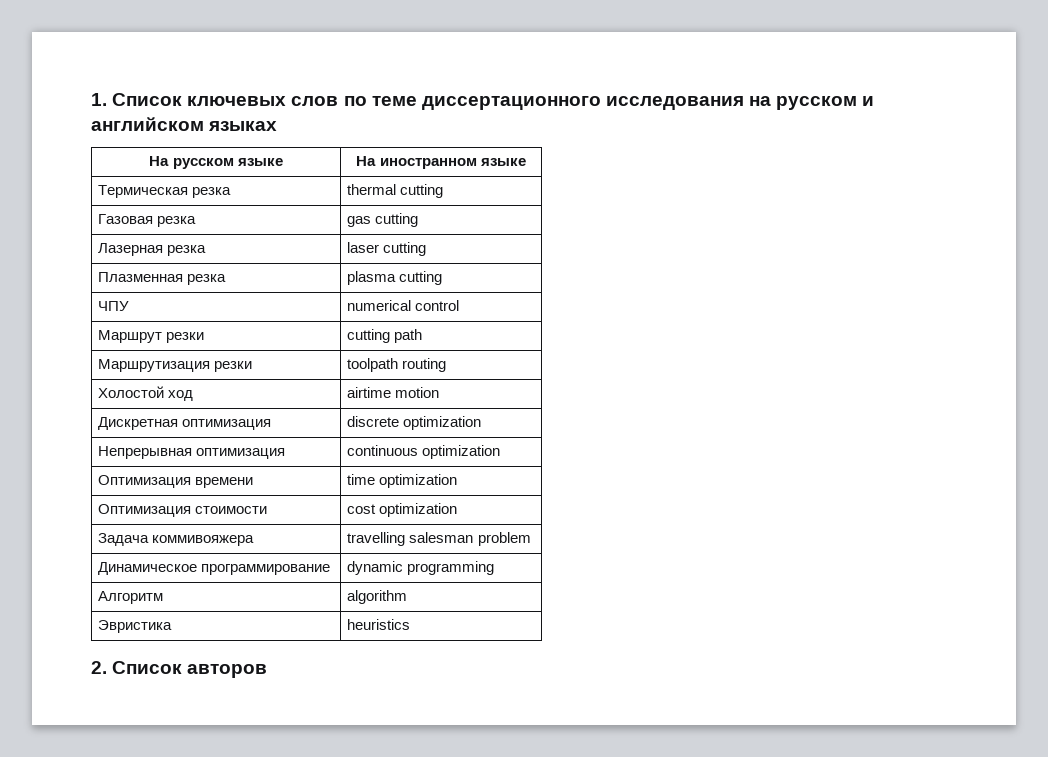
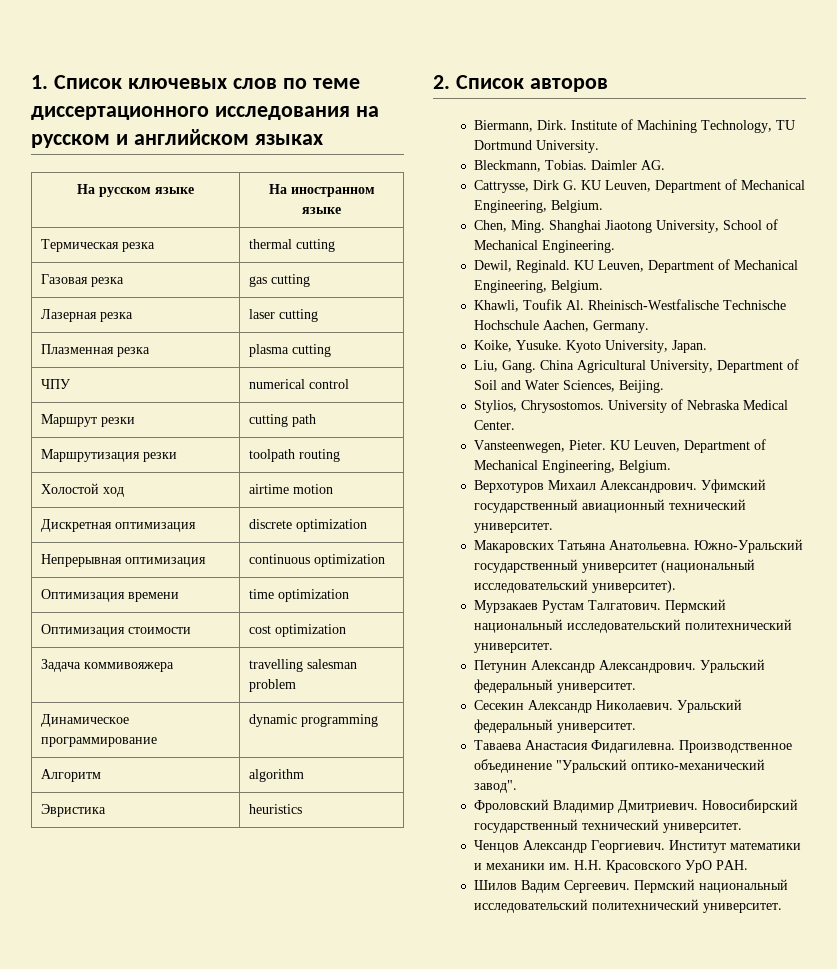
(268, 671) none -> [473,119,795,133] [473,140,599,153] [473,160,665,172] [473,179,805,193] [473,200,603,213] [473,219,778,233] [473,240,615,253] [473,259,798,273] [473,280,603,293] [473,299,786,312] [473,320,649,333] [473,340,707,353] [473,359,799,373] [473,380,664,393] [473,399,788,413] [473,420,515,430] [473,439,766,453] [473,460,671,473] [473,479,766,493] [473,499,746,513] [473,523,553,533] [473,539,803,553] [473,559,755,573] [473,579,676,593] [473,599,726,613] [473,619,792,633] [473,643,553,653] [473,659,765,673] [473,679,636,693] [473,699,742,713] [473,719,636,733] [473,740,792,753] [473,759,765,773] [473,780,517,793] [473,799,798,813] [473,819,742,833] [473,840,801,853] [473,860,748,873] [473,879,788,893] [473,899,782,913] // Biermann, Dirk. Institute of Machining Technology, TU Dortmund University. // Bleckmann, Tobias. Daimler AG. // Cattrysse, Dirk G. KU Leuven, Department of Mechanical Engineering, Belgium. // Chen, Ming. Shanghai Jiaotong University, School of Mechanical Engineering. // Dewil, Reginald. KU Leuven, Department of Mechanical Engineering, Belgium. // Khawli, Toufik Al. Rheinisch-Westfalische Technische Hochschule Aachen, Germany. // Koike, Yusuke. Kyoto University, Japan. // Liu, Gang. China Agricultural University, Department of Soil and Water Sciences, Beijing. // Stylios, Chrysostomos. University of Nebraska Medical Center. // Vansteenwegen, Pieter. KU Leuven, Department of Mechanical Engineering, Belgium. // Верхотуров Михаил Александрович. Уфимский государственный авиационный технический университет. // Макаровских Татьяна Анатольевна. Южно-Уральский государственный университет (национальный исследовательский университет). // Мурзакаев Рустам Талгатович. Пермский национальный исследовательский политехнический университет. // Петунин Александр Александрович. Уральский федеральный университет. // Сесекин Александр Николаевич. Уральский федеральный университет. // Таваева Анастасия Фидагилевна. Производственное объединение "Уральский оптико-механический завод". // Фроловский Владимир Дмитриевич. Новосибирский государственный технический университет. // Ченцов Александр Георгиевич. Институт математики и механики им. Н.Н. Красовского УрО РАН. // Шилов Вадим Сергеевич. Пермский национальный исследовательский политехнический университет.

